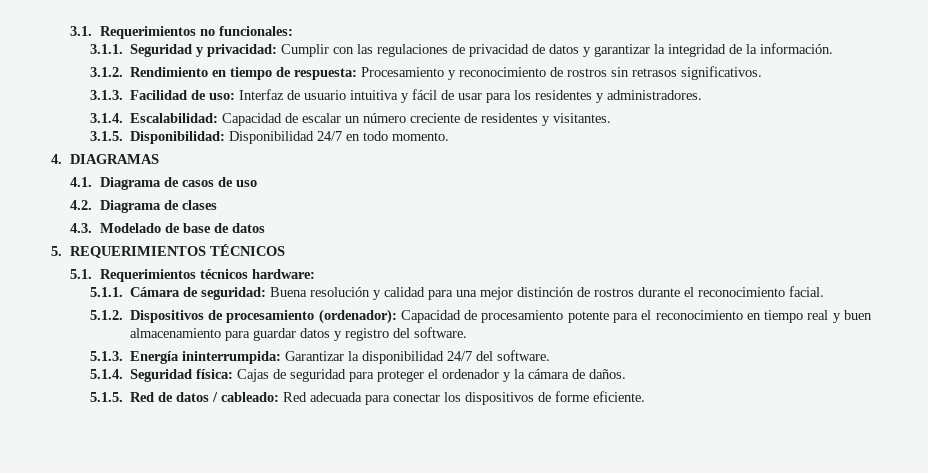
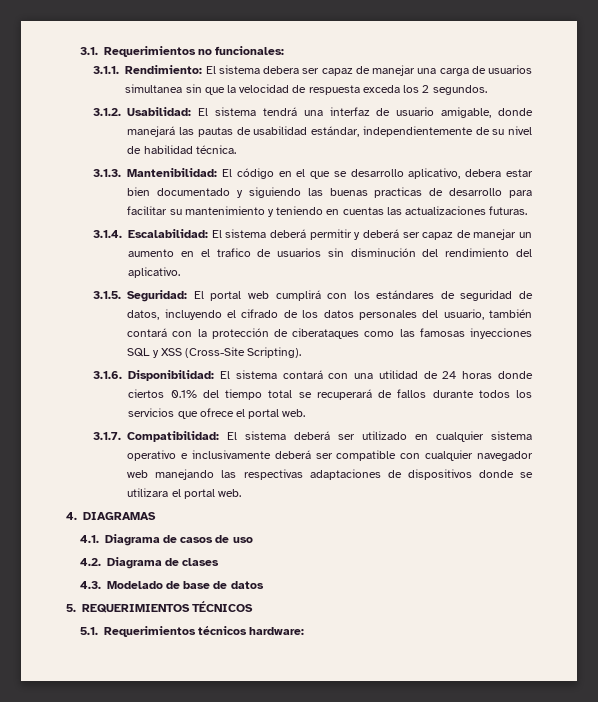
[129,43,833,57] [89,66,762,80] [89,89,702,103] [89,113,611,126] [89,131,449,144] Seguridad y privacidad: Cumplir con las regulaciones de privacidad de datos y garantizar la integridad de la información. // 3.1.2. Rendimiento en tiempo de respuesta: Procesamiento y reconocimiento de rostros sin retrasos significativos. // 3.1.3. Facilidad de uso: Interfaz de usuario intuitiva y fácil de usar para los residentes y administradores. // 3.1.4. Escalabilidad: Capacidad de escalar un número creciente de residentes y visitantes. // 3.1.5. Disponibilidad: Disponibilidad 24/7 en todo momento. -> [125,65,532,76] [125,84,487,95] [93,107,533,118] [127,126,532,137] [127,145,236,154] [93,168,533,179] [127,187,532,198] [127,206,528,217] [93,229,532,240] [128,248,532,257] [128,267,181,278] [93,290,533,302] [127,309,532,320] [127,328,532,339] [127,347,302,358] [93,370,533,381] [128,389,532,400] [128,408,306,419] [93,431,532,442] [127,450,533,461] [127,469,533,480] [127,488,241,499] Rendimiento: El sistema debera ser capaz de manejar una carga de usuarios simultanea sin que la velocidad de respuesta exceda los 2 segundos. // 3.1.2. Usabilidad: El sistema tendrá una interfaz de usuario amigable, donde manejará las pautas de usabilidad estándar, independientemente de su nivel de habilidad técnica. // 3.1.3. Mantenibilidad: El código en el que se desarrollo aplicativo, debera estar bien documentado y siguiendo las buenas practicas de desarrollo para facilitar su mantenimiento y teniendo en cuentas las actualizaciones futuras. // 3.1.4. Escalabilidad: El sistema deberá permitir y deberá ser capaz de manejar un aumento en el trafico de usuarios sin disminución del rendimiento del aplicativo. // 3.1.5. Seguridad: El portal web cumplirá con los estándares de seguridad de datos, incluyendo el cifrado de los datos personales del usuario, también contará con la protección de ciberataques como las famosas inyecciones SQL y XSS (Cross-Site Scripting). // 3.1.6. Disponibilidad: El sistema contará con una utilidad de 24 horas donde ciertos 0.1% del tiempo total se recuperará de fallos durante todos los servicios que ofrece el portal web. // 3.1.7. Compatibilidad: El sistema deberá ser utilizado en cualquier sistema operativo e inclusivamente deberá ser compatible con cualquier navegador web manejando las respectivas adaptaciones de dispositivos donde se utilizara el portal web.
[89,286,824,300] [89,309,872,324] [129,327,467,341] [89,350,550,364] [89,369,626,382] [89,391,645,405] // 5.1.1. Cámara de seguridad: Buena resolución y calidad para una mejor distinción de rostros durante el reconocimiento facial. // 5.1.2. Dispositivos de procesamiento (ordenador): Capacidad de procesamiento potente para el reconocimiento en tiempo real y buen almacenamiento para guardar datos y registro del software. // 5.1.3. Energía ininterrumpida: Garantizar la disponibilidad 24/7 del software. // 5.1.4. Seguridad física: Cajas de seguridad para proteger el ordenador y la cámara de daños. // 5.1.5. Red de datos / cableado: Red adecuada para conectar los dispositivos de forme eficiente. -> (305, 631) none

